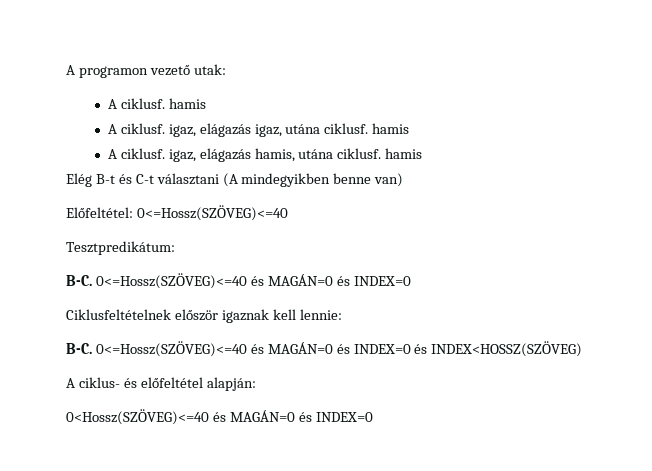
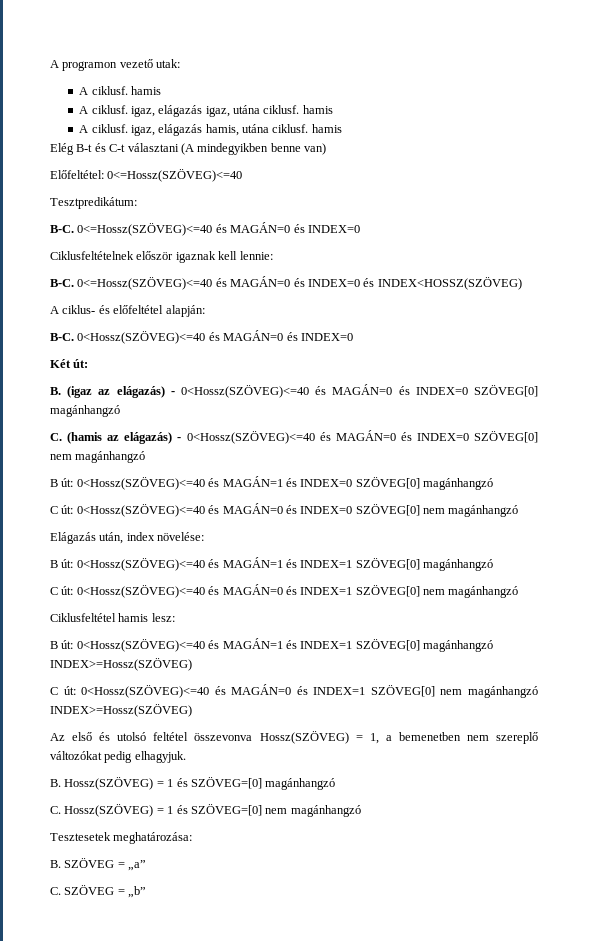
[66,409,373,425] 0<Hossz(SZÖVEG)<=40 és MAGÁN=0 és INDEX=0 -> [50,330,353,344] [50,359,89,368] [50,384,538,398] [50,405,120,417] [50,430,539,444] [50,451,146,463] [50,476,493,490] [50,503,519,517] [50,532,205,544] [50,557,493,571] [50,584,519,598] [50,613,175,622] [50,638,493,652] [50,658,192,671] [50,684,538,698] [50,704,192,717] [50,731,538,744] [50,751,186,763] [50,777,336,790] [50,804,361,817] [50,832,193,844] [50,858,147,871] [50,885,147,898] B-C. 0<Hossz(SZÖVEG)<=40 és MAGÁN=0 és INDEX=0 // Két út: // B. (igaz az elágazás) - 0<Hossz(SZÖVEG)<=40 és MAGÁN=0 és INDEX=0 SZÖVEG[0] magánhangzó // C. (hamis az elágazás) - 0<Hossz(SZÖVEG)<=40 és MAGÁN=0 és INDEX=0 SZÖVEG[0] nem magánhangzó // B út: 0<Hossz(SZÖVEG)<=40 és MAGÁN=1 és INDEX=0 SZÖVEG[0] magánhangzó // C út: 0<Hossz(SZÖVEG)<=40 és MAGÁN=0 és INDEX=0 SZÖVEG[0] nem magánhangzó // Elágazás után, index növelése: // B út: 0<Hossz(SZÖVEG)<=40 és MAGÁN=1 és INDEX=1 SZÖVEG[0] magánhangzó // C út: 0<Hossz(SZÖVEG)<=40 és MAGÁN=0 és INDEX=1 SZÖVEG[0] nem magánhangzó // Ciklusfeltétel hamis lesz: // B út: 0<Hossz(SZÖVEG)<=40 és MAGÁN=1 és INDEX=1 SZÖVEG[0] magánhangzó INDEX>=Hossz(SZÖVEG) // C út: 0<Hossz(SZÖVEG)<=40 és MAGÁN=0 és INDEX=1 SZÖVEG[0] nem magánhangzó INDEX>=Hossz(SZÖVEG) // Az első és utolsó feltétel összevonva Hossz(SZÖVEG) = 1, a bemenetben nem szereplő változókat pedig elhagyjuk. // B. Hossz(SZÖVEG) = 1 és SZÖVEG=[0] magánhangzó // C. Hossz(SZÖVEG) = 1 és SZÖVEG=[0] nem magánhangzó // Tesztesetek meghatározása: // B. SZÖVEG = „a” // C. SZÖVEG = „b”

